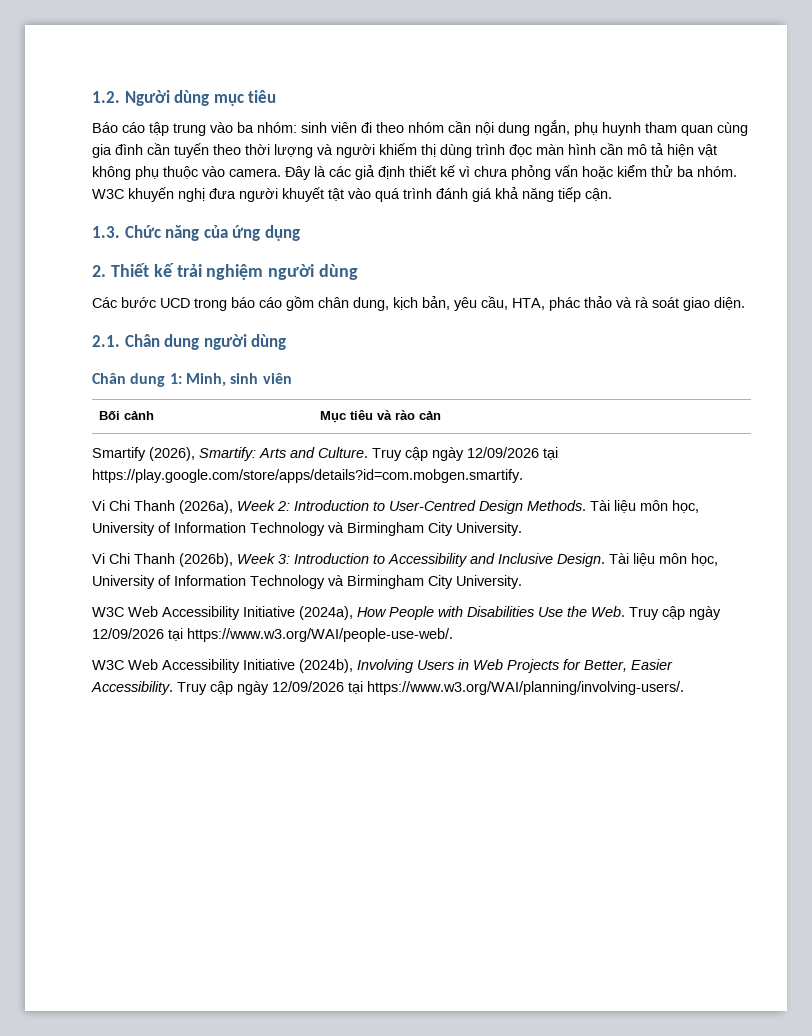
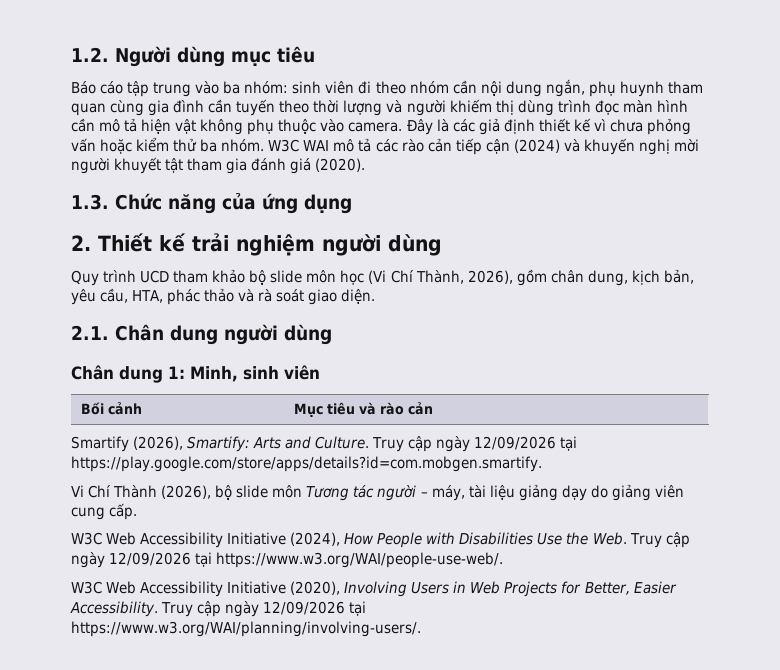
(124, 194) none -> [303,138,580,155] WAI mô tả các rào cản tiếp cận (2024) và
[209,188,236,199] đưa -> [673,139,699,152] mời
[348,187,612,202] vào quá trình đánh giá khả năng tiếp cận. -> [187,158,366,174] tham gia đánh giá (2020).
[92,297,282,311] Các bước UCD trong báo cáo -> [71,269,513,286] Quy trình UCD tham khảo bộ slide môn học (Vi Chí Thành, 2026),
[109,500,699,514] [92,522,522,536] [92,553,718,567] [92,575,522,589] [92,606,353,620] Chi Thanh (2026a), Week 2: Introduction to User-Centred Design Methods. Tài liệu môn học, University of Information Technology và Birmingham City University. // Vi Chi Thanh (2026b), Week 3: Introduction to Accessibility and Inclusive Design. Tài liệu môn học, University of Information Technology và Birmingham City University. // W3C Web Accessibility Initiative (2024a), -> [88,484,684,501] [71,503,138,520] [71,532,341,548] Chí Thành (2026), bộ slide môn Tương tác người – máy, tài liệu giảng dạy do giảng viên cung cấp. // W3C Web Accessibility Initiative (2024),
[299,659,353,673] (2024b), -> [290,581,341,595] (2020),

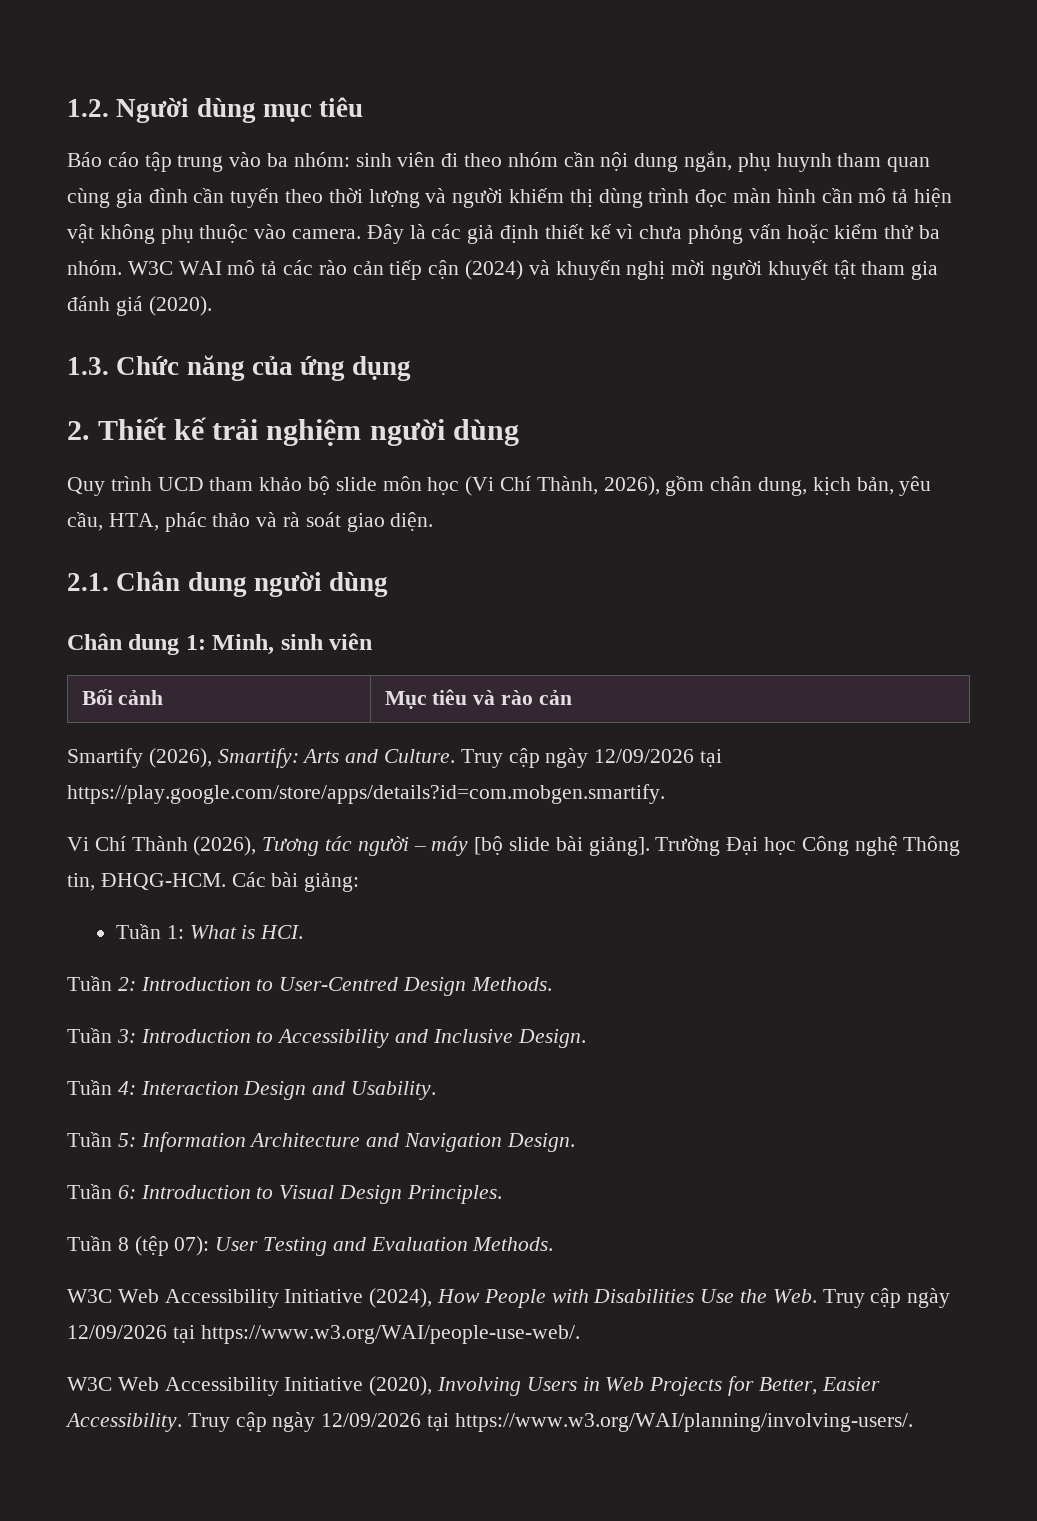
[215,485,303,500] bộ slide môn -> (257, 846) none
[431,484,684,501] [71,503,138,520] máy, tài liệu giảng dạy do giảng viên cung cấp. -> [431,836,961,856] [67,872,360,892] [115,924,304,939] [67,976,552,996] [67,1028,586,1048] [67,1080,437,1100] [67,1132,575,1152] [67,1184,502,1204] [67,1236,554,1256] máy [bộ slide bài giảng]. Trường Đại học Công nghệ Thông tin, ĐHQG-HCM. Các bài giảng: // Tuần 1: What is HCI. // Tuần 2: Introduction to User-Centred Design Methods. // Tuần 3: Introduction to Accessibility and Inclusive Design. // Tuần 4: Interaction Design and Usability. // Tuần 5: Information Architecture and Navigation Design. // Tuần 6: Introduction to Visual Design Principles. // Tuần 8 (tệp 07): User Testing and Evaluation Methods.

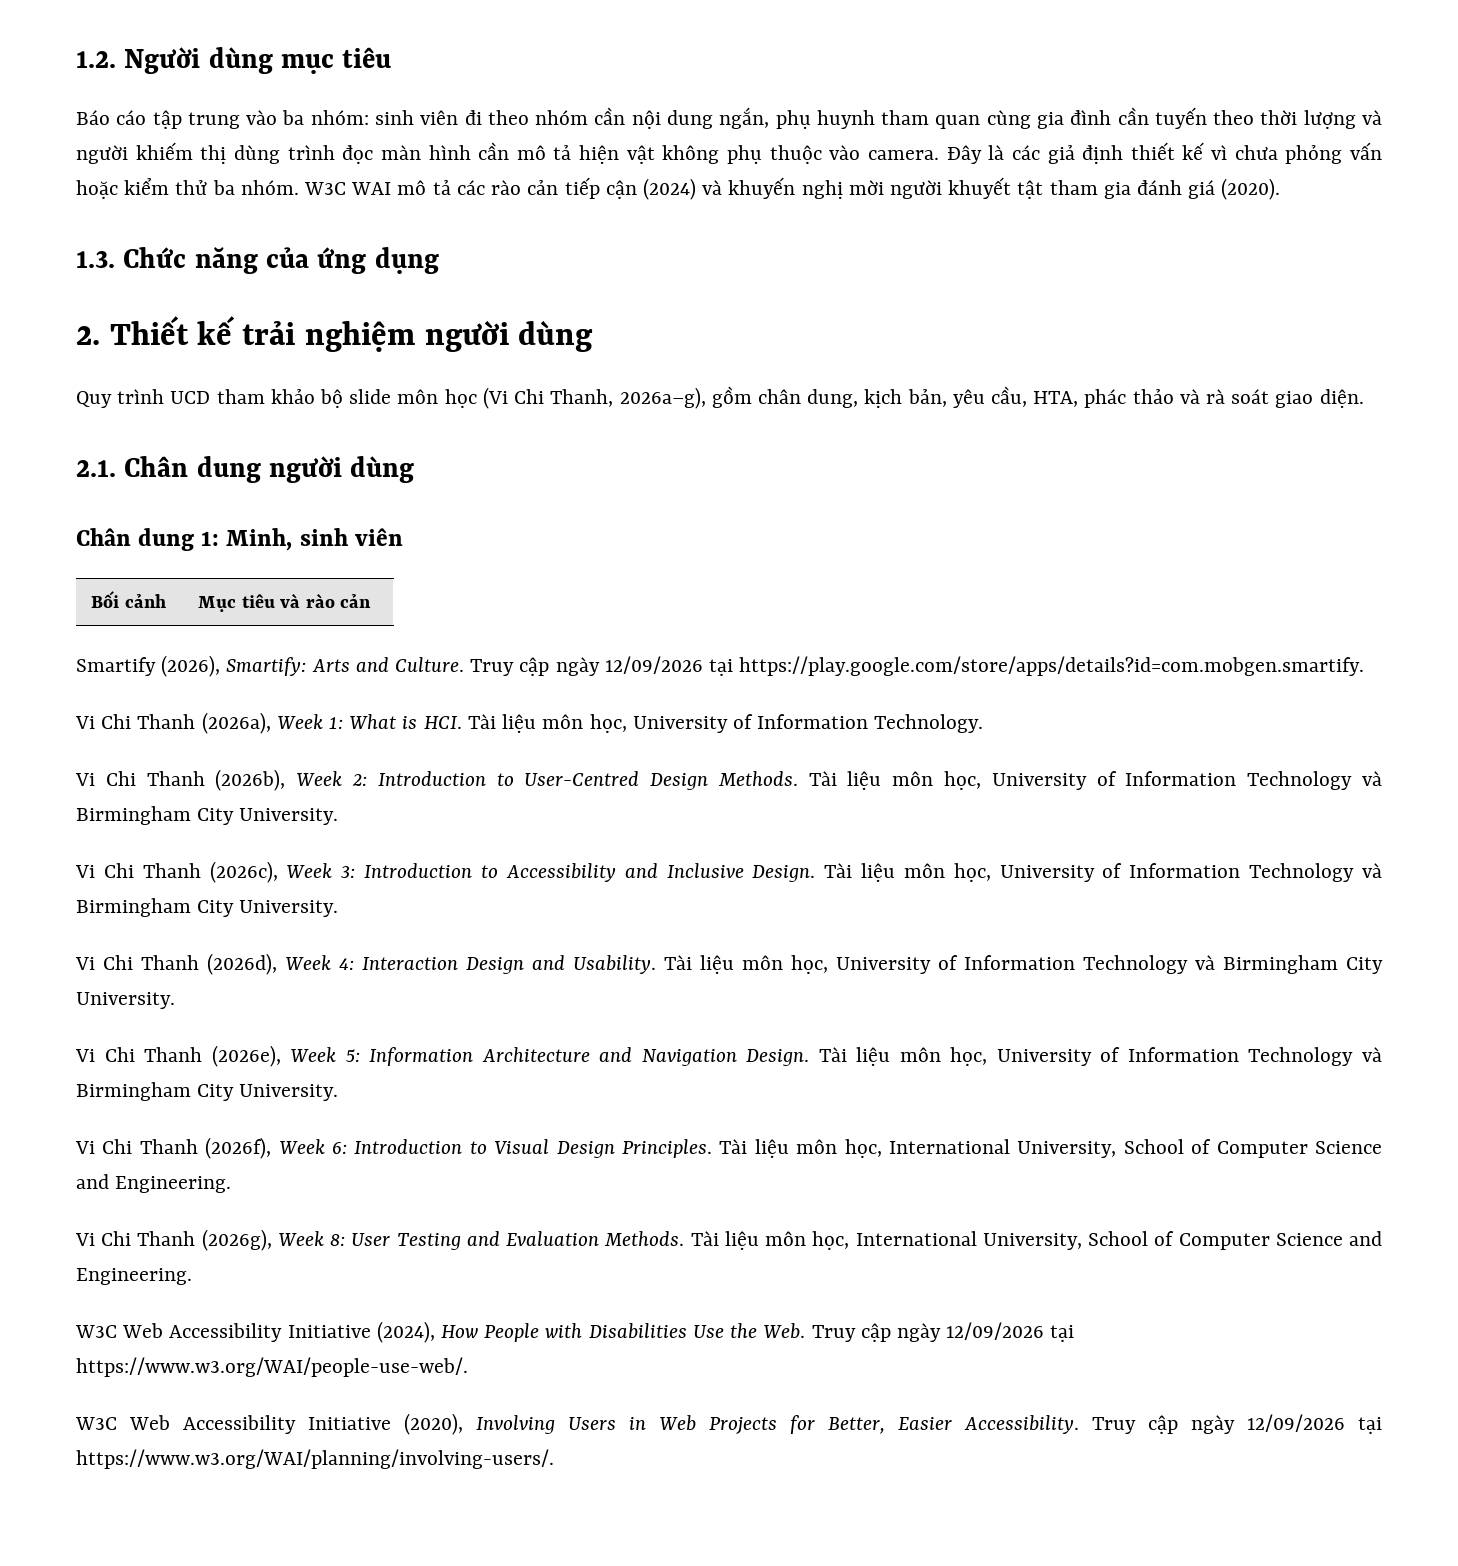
[500,476,660,496] Chí Thành, 2026), -> [514,387,706,409] Chi Thanh, 2026a–g),
[94,836,961,856] [67,872,360,892] [115,924,304,939] [67,976,112,991] Chí Thành (2026), Tương tác người – máy [bộ slide bài giảng]. Trường Đại học Công nghệ Thông tin, ĐHQG-HCM. Các bài giảng: // Tuần 1: What is HCI. // Tuần -> [101,712,984,734] [75,769,343,791] Chi Thanh (2026a), Week 1: What is HCI. Tài liệu môn học, University of Information Technology. // Vi Chi Thanh (2026b), Week
[67,1028,112,1043] // Tuần -> [808,771,1383,790] [76,806,339,825] [75,861,333,883] Tài liệu môn học, University of Information Technology và Birmingham City University. // Vi Chi Thanh (2026c), Week
[67,1080,112,1095] // Tuần -> [824,863,1382,882] [76,898,339,917] [75,953,331,975] Tài liệu môn học, University of Information Technology và Birmingham City University. // Vi Chi Thanh (2026d), Week
[67,1132,112,1147] // Tuần -> [664,955,1383,974] [76,992,175,1009] [75,1045,337,1067] Tài liệu môn học, University of Information Technology và Birmingham City University. // Vi Chi Thanh (2026e), Week
[67,1184,112,1199] // Tuần -> [818,1047,1382,1066] [76,1082,339,1101] [75,1137,325,1159] Tài liệu môn học, University of Information Technology và Birmingham City University. // Vi Chi Thanh (2026f), Week
[67,1236,210,1256] // Tuần 8 (tệp 07): -> [719,1139,1382,1158] [76,1174,232,1193] [75,1229,346,1251] Tài liệu môn học, International University, School of Computer Science and Engineering. // Vi Chi Thanh (2026g), Week 8:
(554, 1244) none -> [690,1231,1382,1250] [76,1268,192,1285] Tài liệu môn học, International University, School of Computer Science and Engineering.

